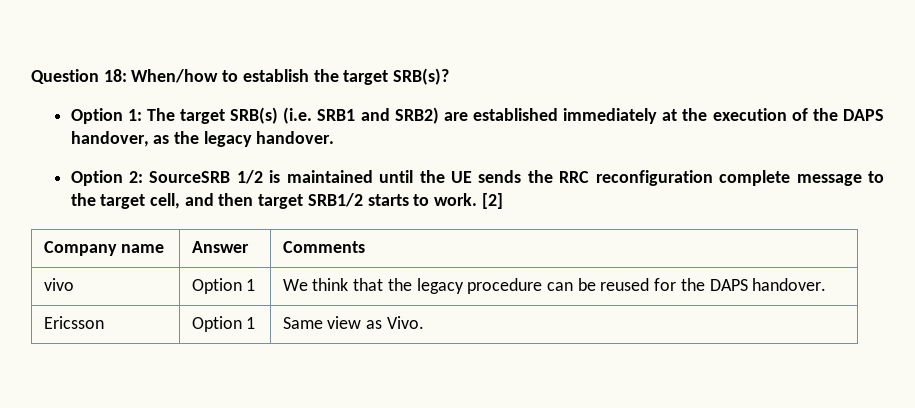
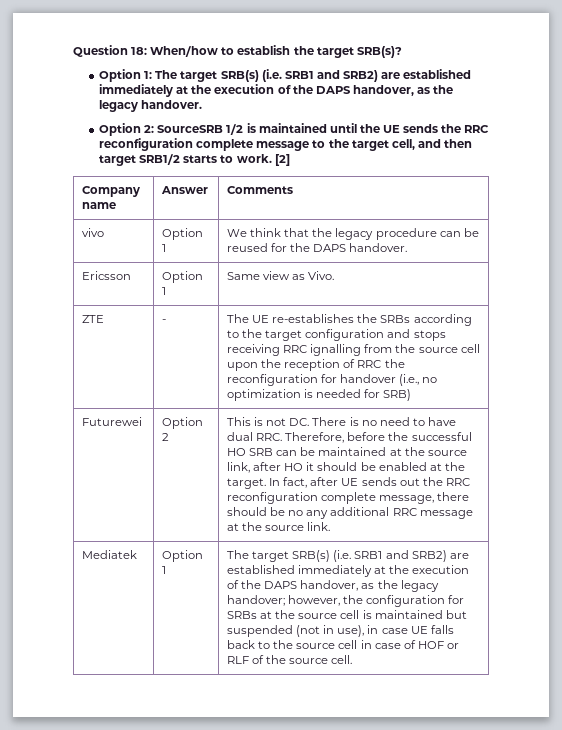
(424, 322) none -> [82,315,105,323] [162,319,167,323] [227,314,472,326] [227,329,446,341] [227,344,480,356] [227,359,405,371] [227,374,438,386] [227,389,412,401] [82,417,143,426] [162,417,204,429] [162,433,170,441] [227,417,456,426] [227,432,472,443] [227,447,467,456] [227,462,465,473] [227,477,470,489] [227,492,470,504] [227,507,473,519] [227,522,331,531] [82,550,138,559] [162,550,204,562] [162,566,167,574] [227,550,469,562] [227,565,470,577] [227,580,439,592] [227,595,465,607] [227,610,467,619] [227,625,454,637] [227,640,459,649] [227,655,353,664] // ZTE | - | The UE re-establishes the SRBs according to the target configuration and stops receiving RRC ignalling from the source cell upon the reception of RRC the reconfiguration for handover (i.e., no optimization is needed for SRB) // Futurewei | Option 2 | This is not DC. There is no need to have dual RRC. Therefore, before the successful HO SRB can be maintained at the source link, after HO it should be enabled at the target. In fact, after UE sends out the RRC reconfiguration complete message, there should be no any additional RRC message at the source link. // Mediatek | Option 1 | The target SRB(s) (i.e. SRB1 and SRB2) are established immediately at the execution of the DAPS handover, as the legacy handover; however, the configuration for SRBs at the source cell is maintained but suspended (not in use), in case UE falls back to the source cell in case of HOF or RLF of the source cell.

